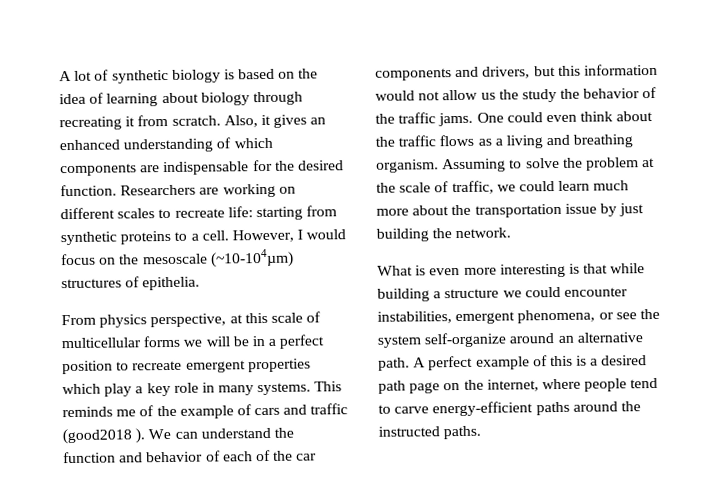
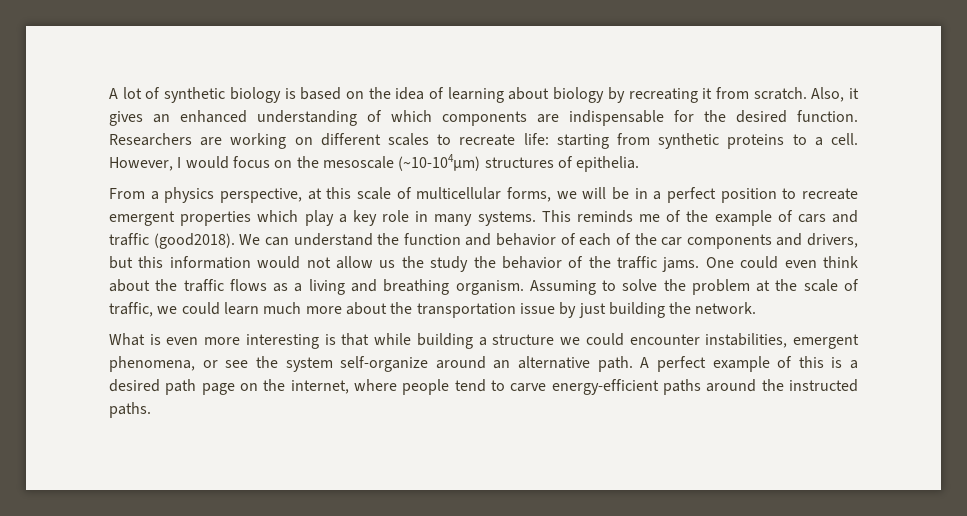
[252,91,303,106] through -> [607,87,625,103] by
(96, 320) none -> [150,191,159,200] a
[143,335,181,348] forms -> [507,187,551,202] forms,
[62,428,146,445] (good2018 ). -> [153,233,235,249] (good2018).

